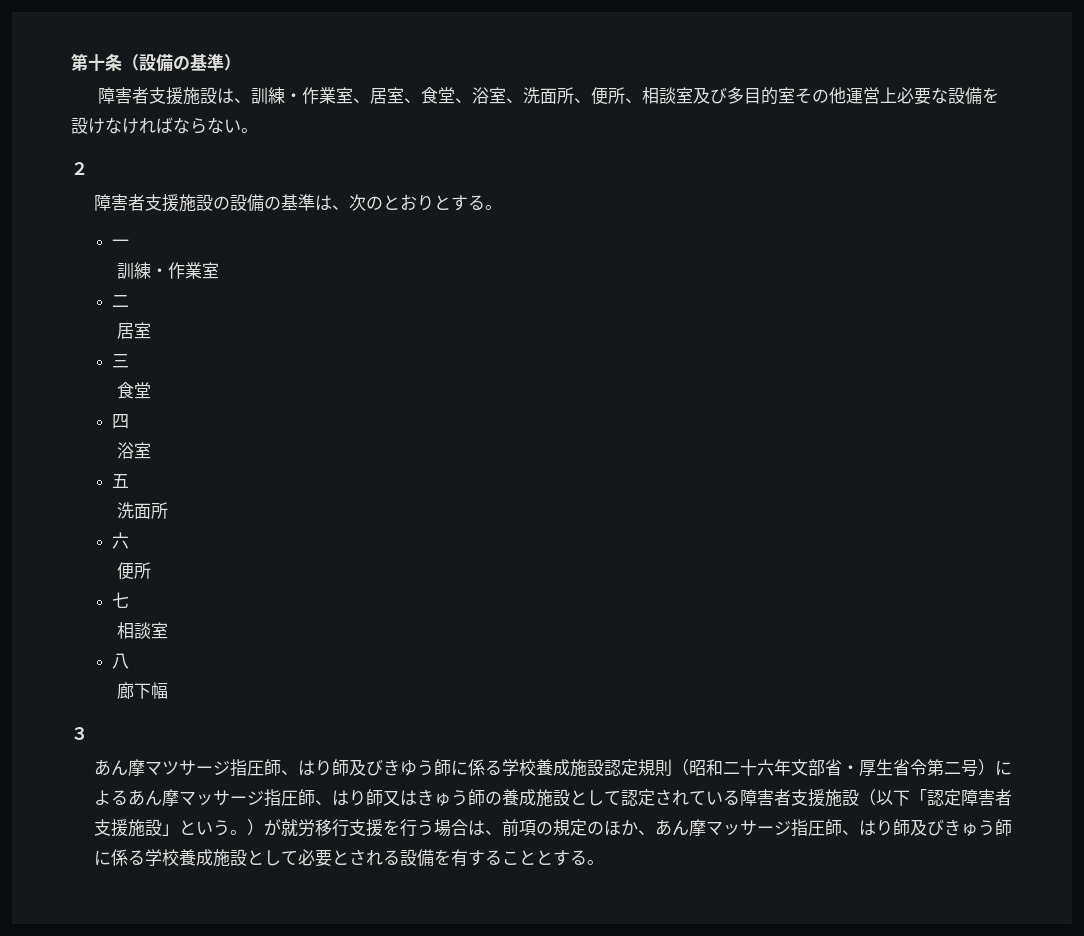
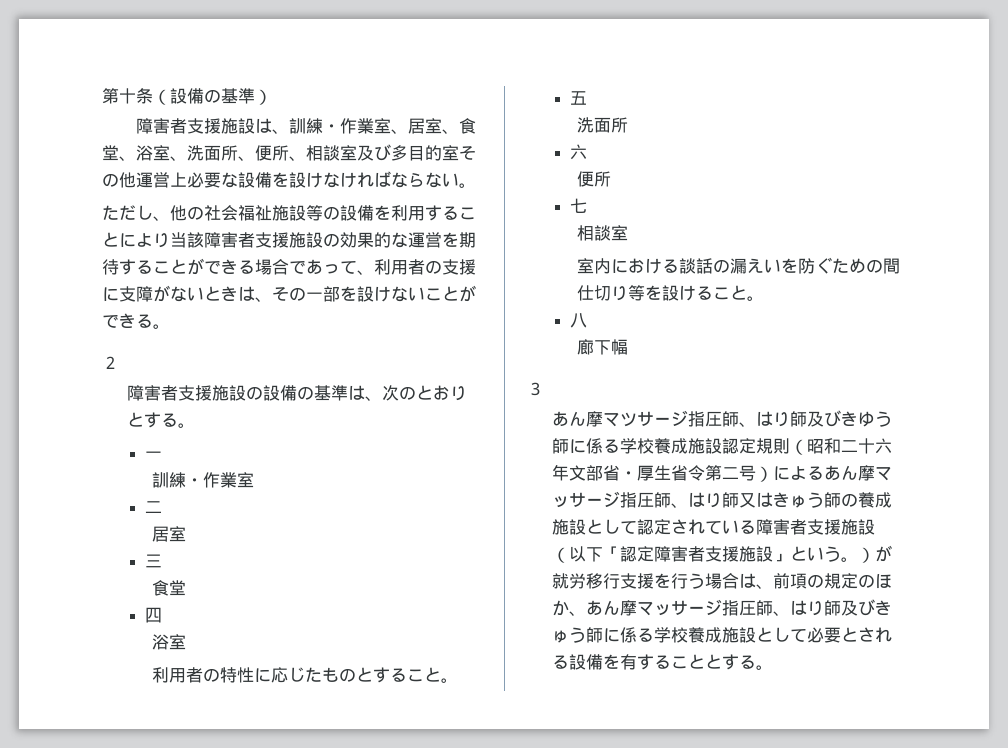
(258, 130) none -> [102,205,476,221] [102,232,476,248] [102,258,476,275] [102,285,476,302] [102,313,170,329] // ただし、他の社会福祉施設等の設備を利用することにより当該障害者支援施設の効果的な運営を期待することができる場合であって、利用者の支援に支障がないときは、その一部を設けないことができる。
(151, 450) none -> [151,667,458,683] // 利用者の特性に応じたものとすること。
(168, 630) none -> [576,257,900,274] [576,285,764,301] // 室内における談話の漏えいを防ぐための間仕切り等を設けること。

